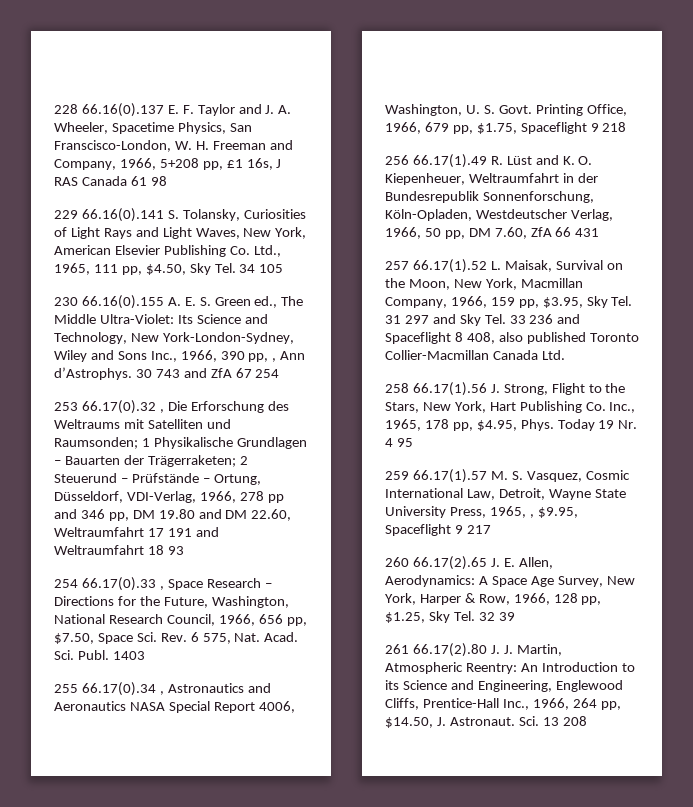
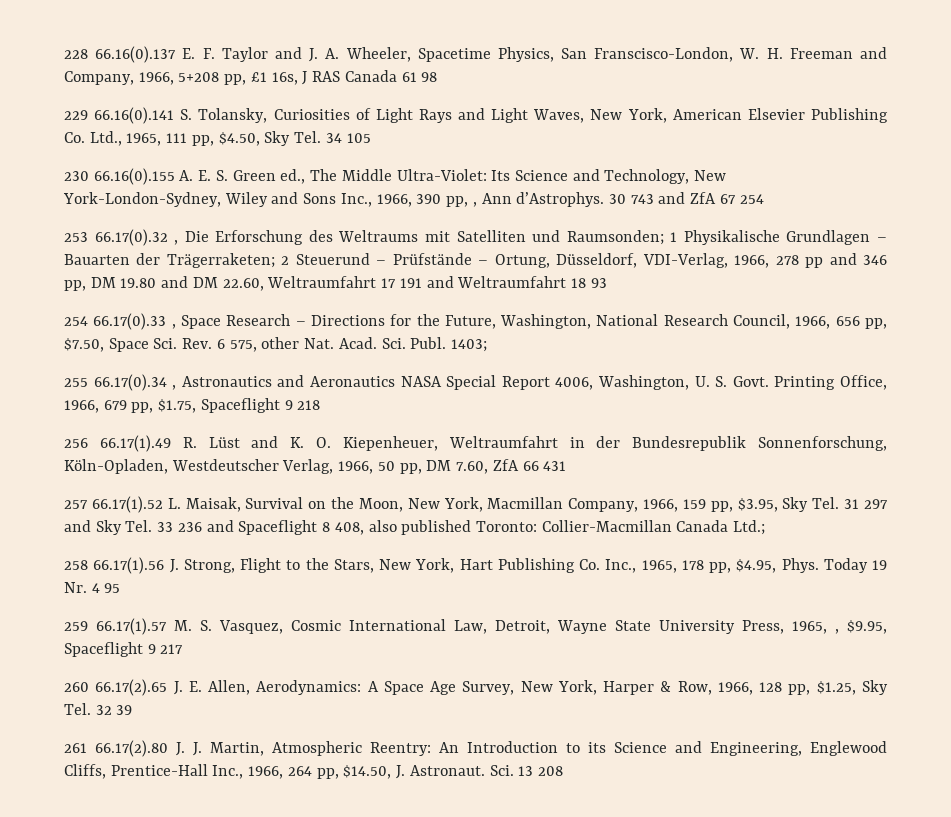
(231, 638) none -> [261,337,300,349] other
[112,651,145,660] 1403 -> [450,339,487,352] 1403;
[589,333,639,342] Toronto -> [475,521,537,532] Toronto:
[541,350,565,360] Ltd. -> [733,520,766,535] Ltd.;

